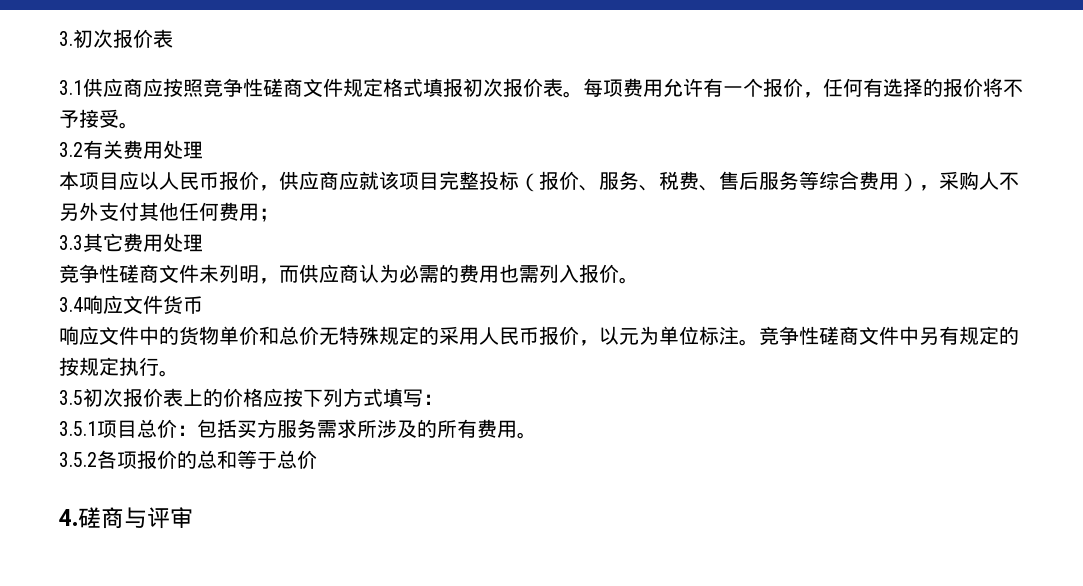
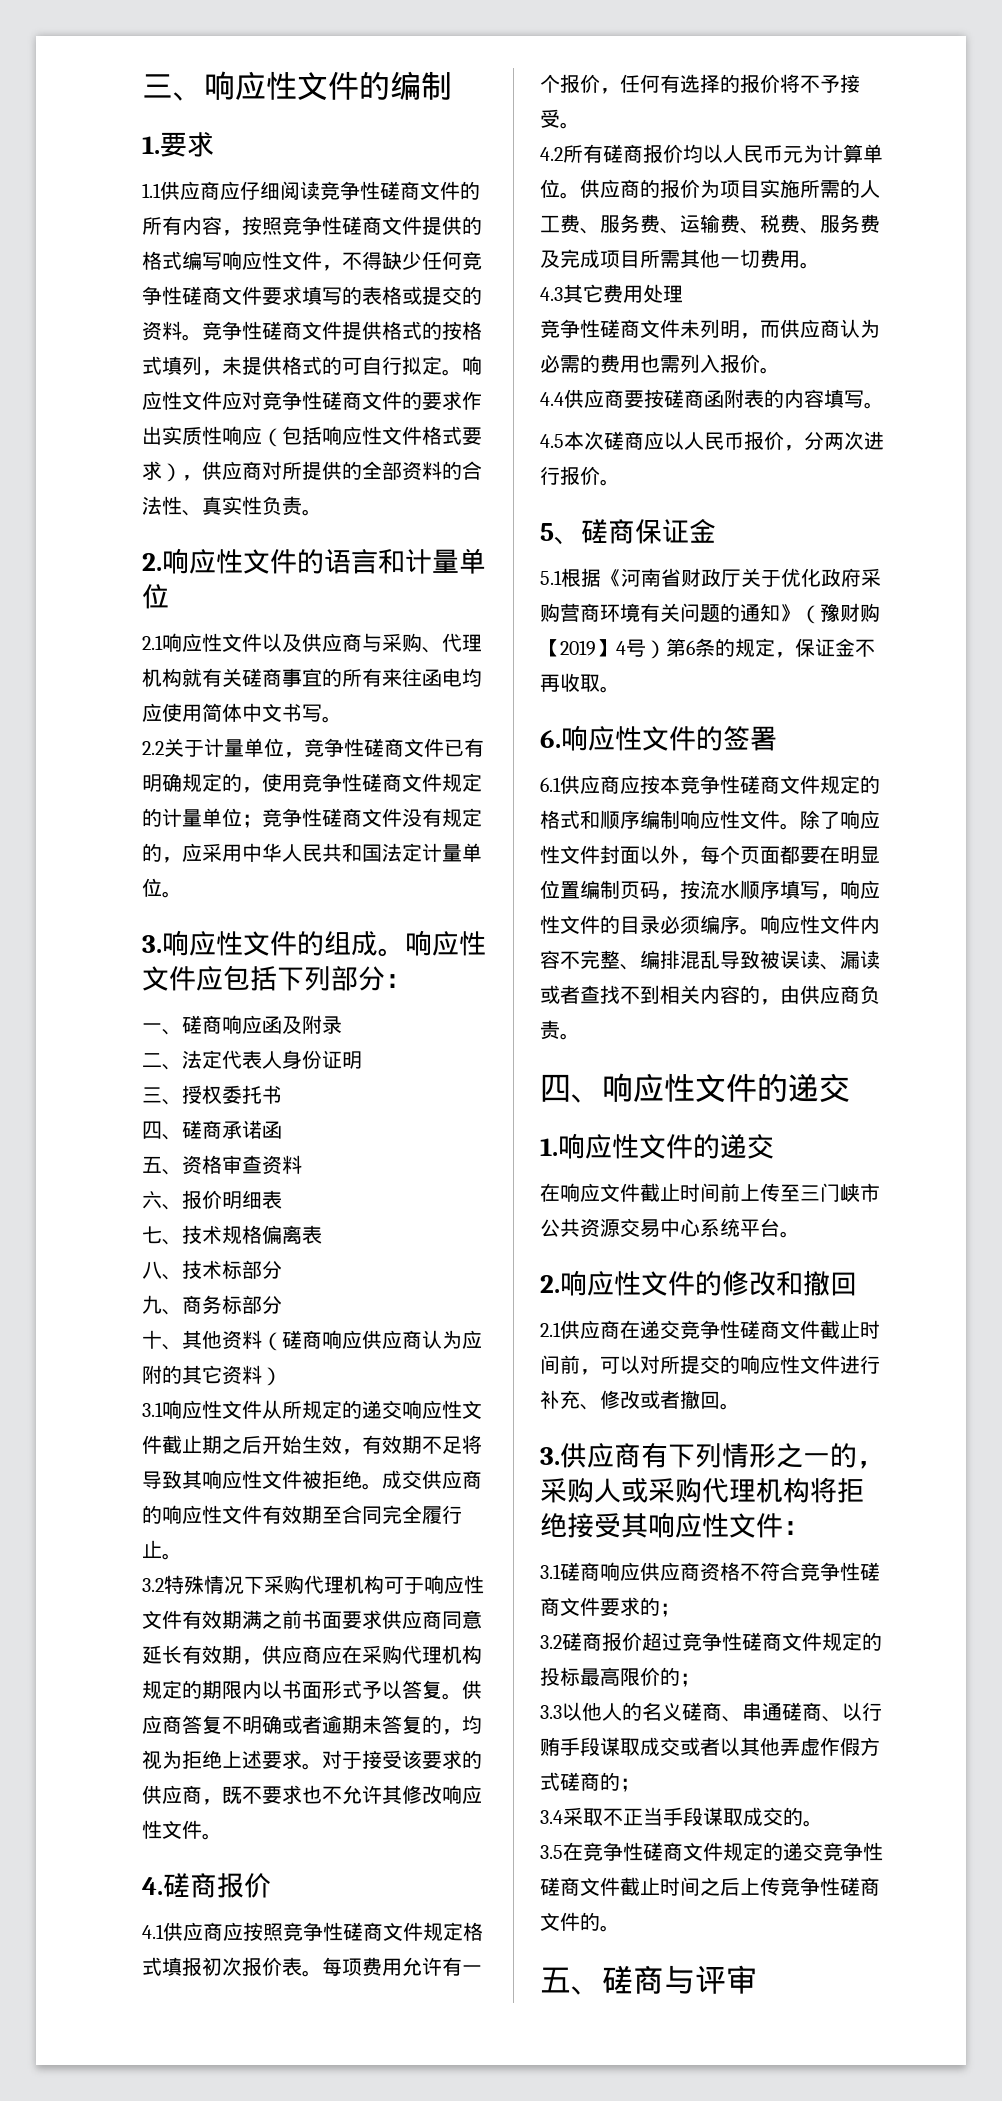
[59,29,173,48] [59,80,83,95] 3.初次报价表 // 3.1 -> [142,71,452,101] [142,131,214,157] [142,181,480,200] [142,216,482,236] [142,251,482,271] [142,286,482,305] [142,321,482,341] [142,356,482,376] [142,391,482,410] [142,426,482,447] [142,461,482,482] [142,496,322,516] [142,548,486,574] [142,584,169,609] [142,633,482,653] [142,668,482,687] [142,703,342,723] [142,738,484,758] [142,773,482,793] [142,808,482,828] [142,843,482,863] [142,878,182,898] [142,930,486,957] [142,965,412,991] [142,1015,342,1035] [142,1050,362,1070] [142,1085,282,1105] [142,1120,282,1140] [142,1155,302,1175] [142,1190,282,1210] [142,1225,322,1245] [142,1260,282,1280] [142,1295,282,1315] [142,1330,482,1351] [142,1365,282,1386] [142,1400,482,1419] [142,1435,482,1455] [142,1470,482,1490] [142,1505,462,1524] [142,1540,182,1560] [142,1575,484,1595] [142,1610,482,1629] [142,1645,482,1665] [142,1680,482,1700] [142,1715,482,1735] [142,1750,482,1770] [142,1785,482,1805] [142,1820,222,1840] [142,1873,271,1898] [142,1924,164,1939] 三、响应性文件的编制 // 1.要求 // 1.1供应商应仔细阅读竞争性磋商文件的所有内容，按照竞争性磋商文件提供的格式编写响应性文件，不得缺少任何竞争性磋商文件要求填写的表格或提交的资料。竞争性磋商文件提供格式的按格式填列，未提供格式的可自行拟定。响应性文件应对竞争性磋商文件的要求作出实质性响应（包括响应性文件格式要求），供应商对所提供的全部资料的合法性、真实性负责。 // 2.响应性文件的语言和计量单位 // 2.1响应性文件以及供应商与采购、代理机构就有关磋商事宜的所有来往函电均应使用简体中文书写。 // 2.2关于计量单位，竞争性磋商文件已有明确规定的，使用竞争性磋商文件规定的计量单位；竞争性磋商文件没有规定的，应采用中华人民共和国法定计量单位。 // 3.响应性文件的组成。响应性文件应包括下列部分： // 一、磋商响应函及附录 // 二、法定代表人身份证明 // 三、授权委托书 // 四、磋商承诺函 // 五、资格审查资料 // 六、报价明细表 // 七、技术规格偏离表 // 八、技术标部分 // 九、商务标部分 // 十、其他资料（磋商响应供应商认为应附的其它资料） // 3.1响应性文件从所规定的递交响应性文件截止期之后开始生效，有效期不足将导致其响应性文件被拒绝。成交供应商的响应性文件有效期至合同完全履行止。 // 3.2特殊情况下采购代理机构可于响应性文件有效期满之前书面要求供应商同意延长有效期，供应商应在采购代理机构规定的期限内以书面形式予以答复。供应商答复不明确或者逾期未答复的，均视为拒绝上述要求。对于接受该要求的供应商，既不要求也不允许其修改响应性文件。 // 4.磋商报价 // 4.1
[59,140,203,159] [59,171,1019,192] [59,202,279,222] [59,235,83,250] 3.2有关费用处理 // 本项目应以人民币报价，供应商应就该项目完整投标（报价、服务、税费、售后服务等综合费用），采购人不另外支付其他任何费用； // 3.3 -> [540,144,883,163] [540,179,880,199] [540,214,880,234] [540,249,820,269] [540,287,563,301] 4.2所有磋商报价均以人民币元为计算单位。供应商的报价为项目实施所需的人工费、服务费、运输费、税费、服务费及完成项目所需其他一切费用。 // 4.3
[59,295,203,315] [59,326,1019,346] [59,357,179,377] [59,388,443,407] [59,419,537,439] [59,450,317,469] [59,509,78,526] 3.4响应文件货币 // 响应文件中的货物单价和总价无特殊规定的采用人民币报价，以元为单位标注。竞争性磋商文件中另有规定的按规定执行。 // 3.5初次报价表上的价格应按下列方式填写： // 3.5.1项目总价：包括买方服务需求所涉及的所有费用。 // 3.5.2各项报价的总和等于总价 // 4. -> [540,389,884,409] [540,431,884,451] [540,466,620,486] [540,519,716,545] [540,568,881,587] [540,603,880,624] [540,638,875,659] [540,673,620,693] [540,725,777,751] [540,775,880,794] [540,810,880,830] [540,845,880,865] [540,880,880,900] [540,915,880,935] [540,950,880,970] [540,985,880,1005] [540,1020,580,1040] [540,1073,850,1103] [540,1133,774,1159] [540,1183,880,1203] [540,1218,800,1238] [540,1270,857,1296] [540,1320,880,1339] [540,1355,880,1375] [540,1390,740,1410] [540,1443,884,1469] [540,1477,864,1503] [540,1512,810,1538] [540,1562,880,1582] [540,1597,680,1617] [540,1632,882,1651] [540,1667,700,1687] [540,1702,882,1722] [540,1737,880,1757] [540,1772,640,1792] [540,1807,823,1827] [540,1842,883,1861] [540,1877,880,1896] [540,1912,620,1932] [540,1967,602,1995] 4.4供应商要按磋商函附表的内容填写。 // 4.5本次磋商应以人民币报价，分两次进行报价。 // 5、磋商保证金 // 5.1根据《河南省财政厅关于优化政府采购营商环境有关问题的通知》（豫财购【2019】4号）第6条的规定，保证金不再收取。 // 6.响应性文件的签署 // 6.1供应商应按本竞争性磋商文件规定的格式和顺序编制响应性文件。除了响应性文件封面以外，每个页面都要在明显位置编制页码，按流水顺序填写，响应性文件的目录必须编序。响应性文件内容不完整、编排混乱导致被误读、漏读或者查找不到相关内容的，由供应商负责。 // 四、响应性文件的递交 // 1.响应性文件的递交 // 在响应文件截止时间前上传至三门峡市公共资源交易中心系统平台。 // 2.响应性文件的修改和撤回 // 2.1供应商在递交竞争性磋商文件截止时间前，可以对所提交的响应性文件进行补充、修改或者撤回。 // 3.供应商有下列情形之一的，采购人或采购代理机构将拒绝接受其响应性文件： // 3.1磋商响应供应商资格不符合竞争性磋商文件要求的； // 3.2磋商报价超过竞争性磋商文件规定的投标最高限价的； // 3.3以他人的名义磋商、串通磋商、以行贿手段谋取成交或者以其他弄虚作假方式磋商的； // 3.4采取不正当手段谋取成交的。 // 3.5在竞争性磋商文件规定的递交竞争性磋商文件截止时间之后上传竞争性磋商文件的。 // 五、

